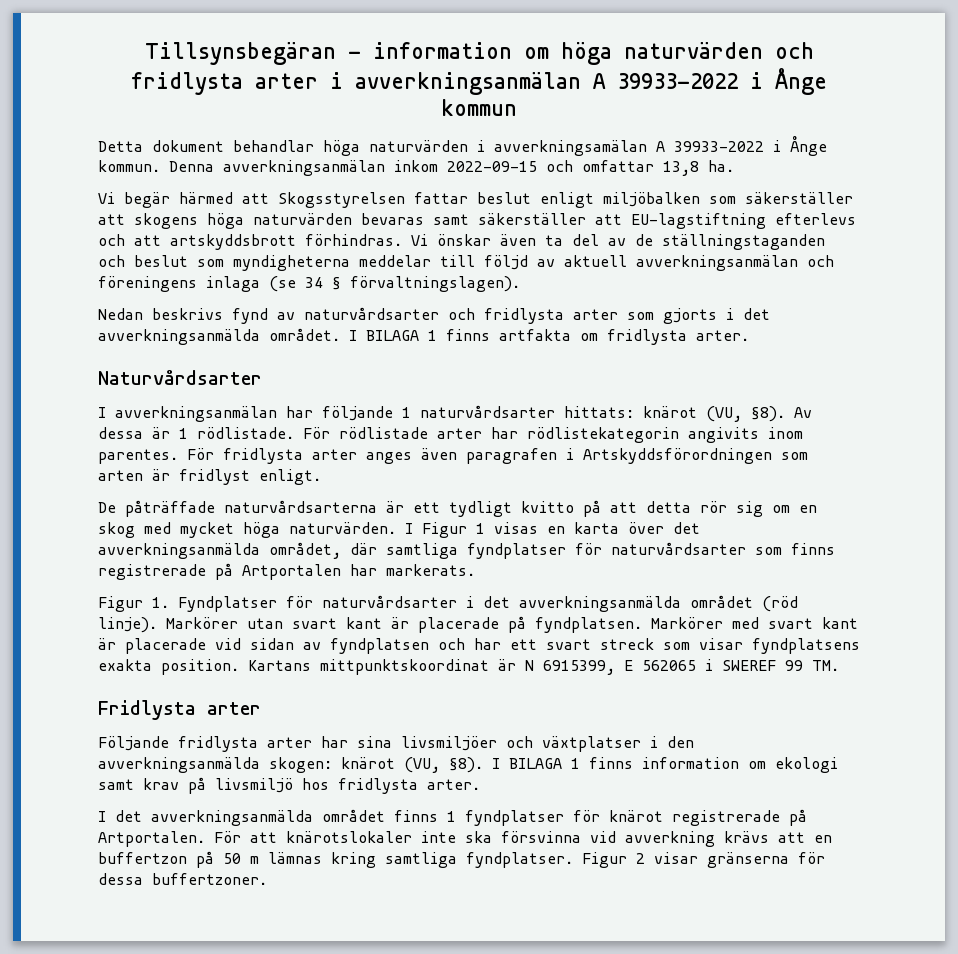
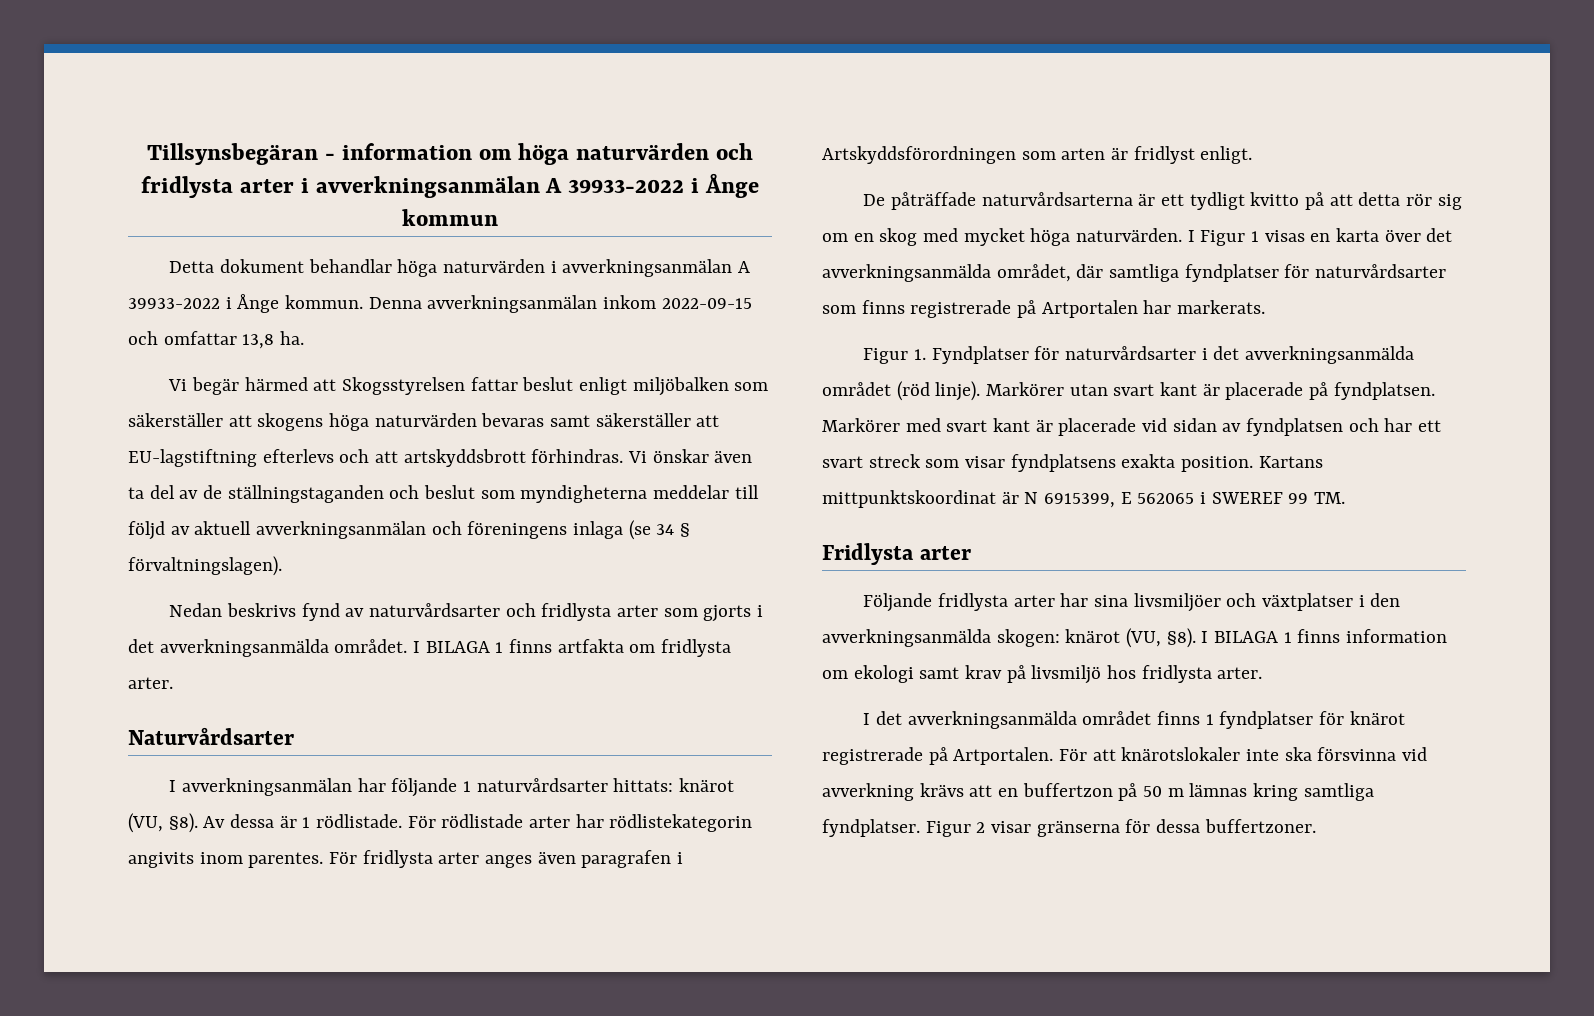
[494,140,647,156] avverkningsamälan -> [562,259,733,277] avverkningsanmälan

